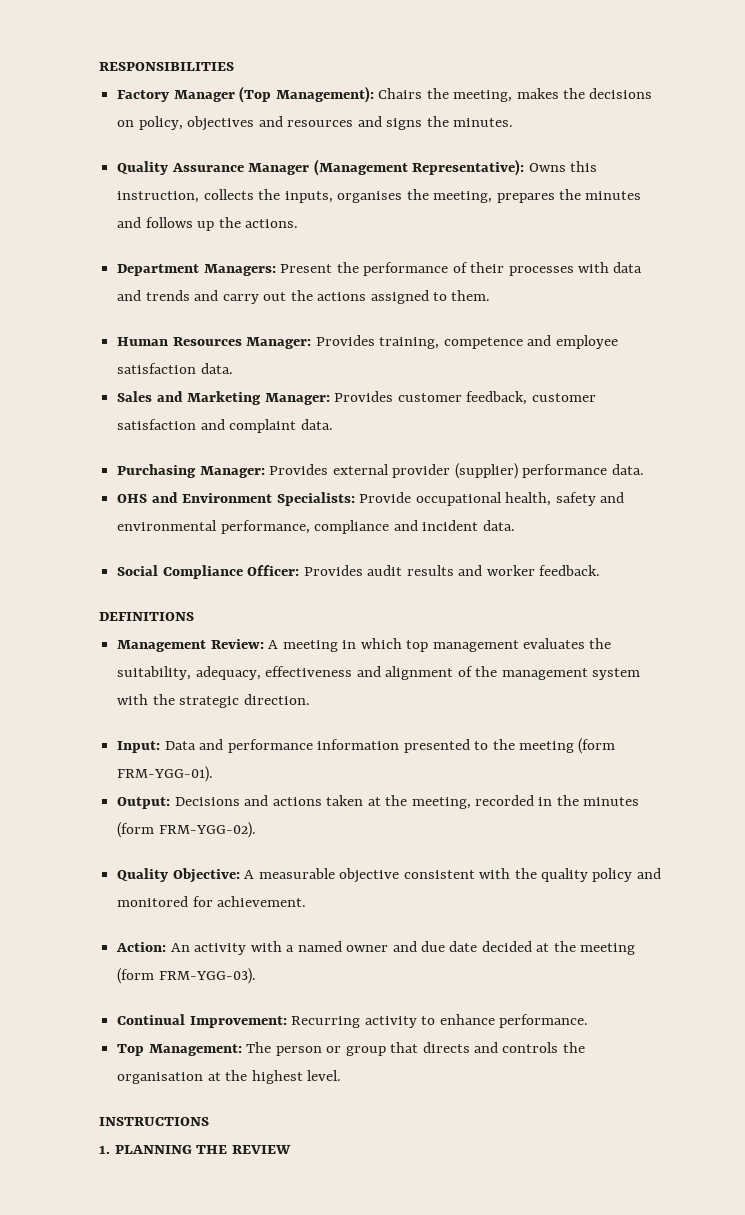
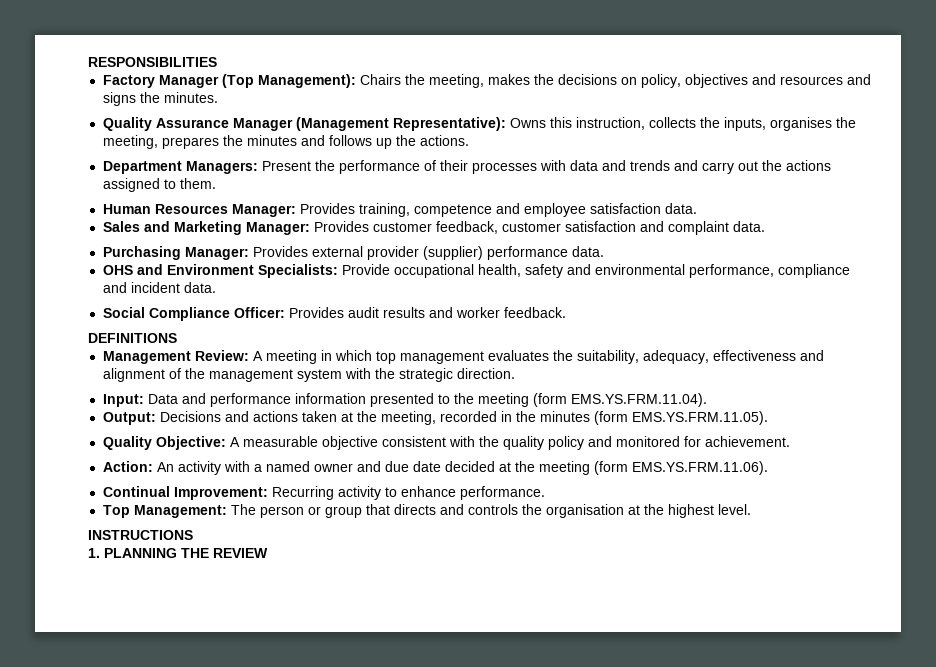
[117,766,214,782] FRM-YGG-01). -> [571,393,708,407] EMS.YS.FRM.11.04).
[158,822,256,838] FRM-YGG-02). -> [632,411,769,425] EMS.YS.FRM.11.05).
[158,968,256,984] FRM-YGG-03). -> [632,461,769,475] EMS.YS.FRM.11.06).

